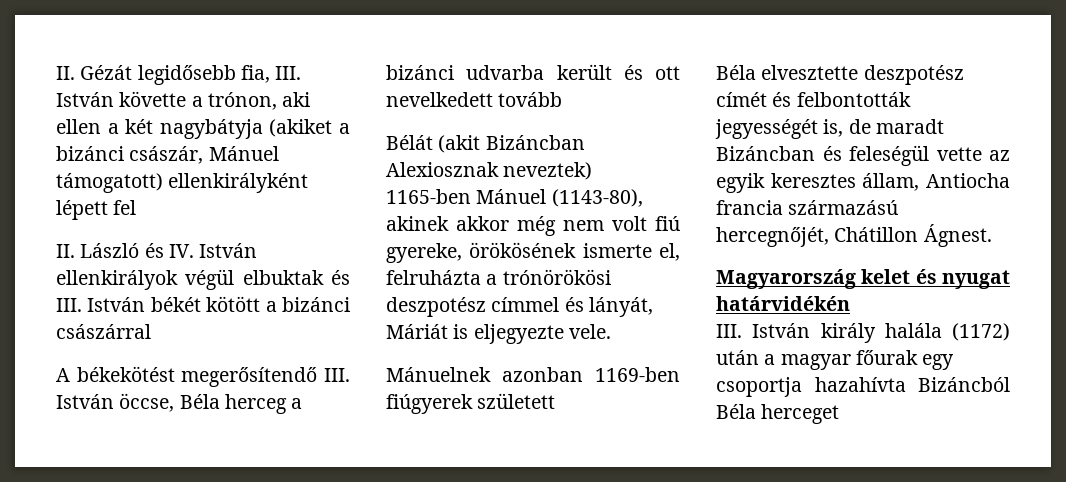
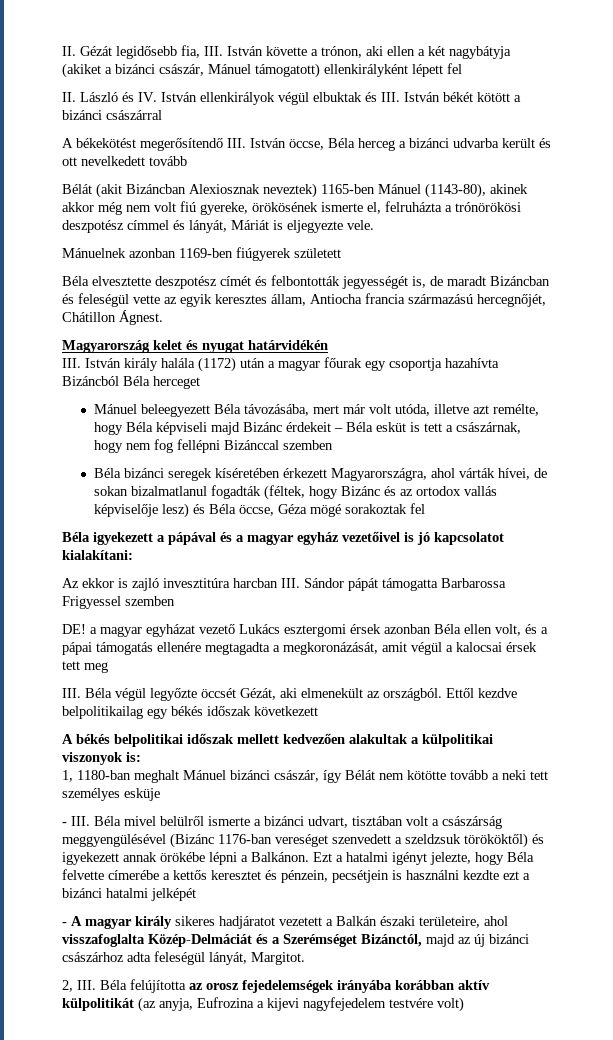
(840, 414) none -> [94,404,540,417] [94,422,522,435] [94,439,334,453] [94,468,548,481] [94,485,498,500] [94,503,426,518] [62,531,504,545] [62,550,133,560] [62,578,506,591] [62,596,175,609] [62,624,548,637] [62,642,537,655] [62,661,108,673] [62,688,517,701] [62,706,318,719] [62,733,493,747] [62,752,141,765] [62,770,548,783] [62,788,160,801] [62,816,502,829] [62,833,544,848] [62,852,534,865] [62,869,530,883] [62,888,196,901] [62,916,508,929] [62,934,529,947] [62,951,305,965] [62,979,490,993] [62,997,464,1012] // Mánuel beleegyezett Béla távozásába, mert már volt utóda, illetve azt remélte, hogy Béla képviseli majd Bizánc érdekeit – Béla esküt is tett a császárnak, hogy nem fog fellépni Bizánccal szemben // Béla bizánci seregek kíséretében érkezett Magyarországra, ahol várták hívei, de sokan bizalmatlanul fogadták (féltek, hogy Bizánc és az ortodox vallás képviselője lesz) és Béla öccse, Géza mögé sorakoztak fel // Béla igyekezett a pápával és a magyar egyház vezetőivel is jó kapcsolatot kialakítani: // Az ekkor is zajló invesztitúra harcban III. Sándor pápát támogatta Barbarossa Frigyessel szemben // DE! a magyar egyházat vezető Lukács esztergomi érsek azonban Béla ellen volt, és a pápai támogatás ellenére megtagadta a megkoronázását, amit végül a kalocsai érsek tett meg // III. Béla végül legyőzte öccsét Gézát, aki elmenekült az országból. Ettől kezdve belpolitikailag egy békés időszak következett // A békés belpolitikai időszak mellett kedvezően alakultak a külpolitikai viszonyok is: // 1, 1180-ban meghalt Mánuel bizánci császár, így Bélát nem kötötte tovább a neki tett személyes esküje // - III. Béla mivel belülről ismerte a bizánci udvart, tisztában volt a császárság meggyengülésével (Bizánc 1176-ban vereséget szenvedett a szeldzsuk törököktől) és igyekezett annak örökébe lépni a Balkánon. Ezt a hatalmi igényt jelezte, hogy Béla felvette címerébe a kettős keresztet és pénzein, pecsétjein is használni kezdte ezt a bizánci hatalmi jelképét // - A magyar király sikeres hadjáratot vezetett a Balkán északi területeire, ahol visszafoglalta Közép-Delmáciát és a Szerémséget Bizánctól, majd az új bizánci császárhoz adta feleségül lányát, Margitot. // 2, III. Béla felújította az orosz fejedelemségek irányába korábban aktív külpolitikát (az anyja, Eufrozina a kijevi nagyfejedelem testvére volt)

